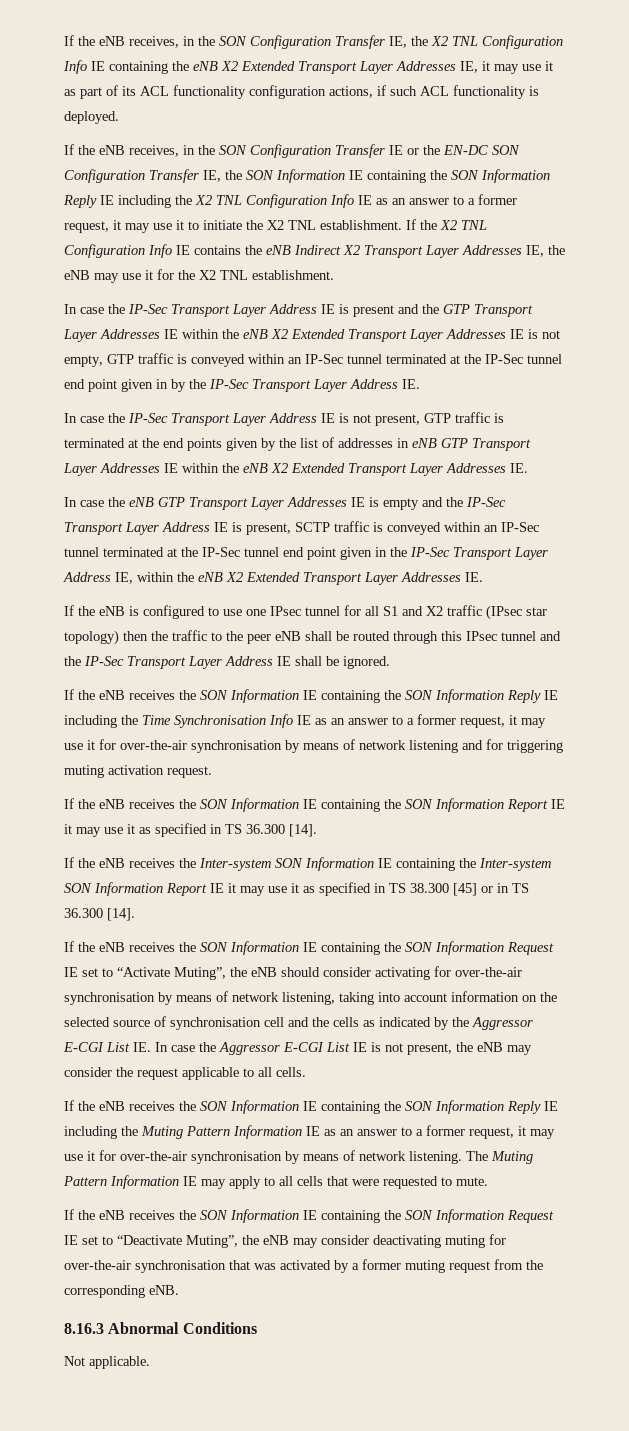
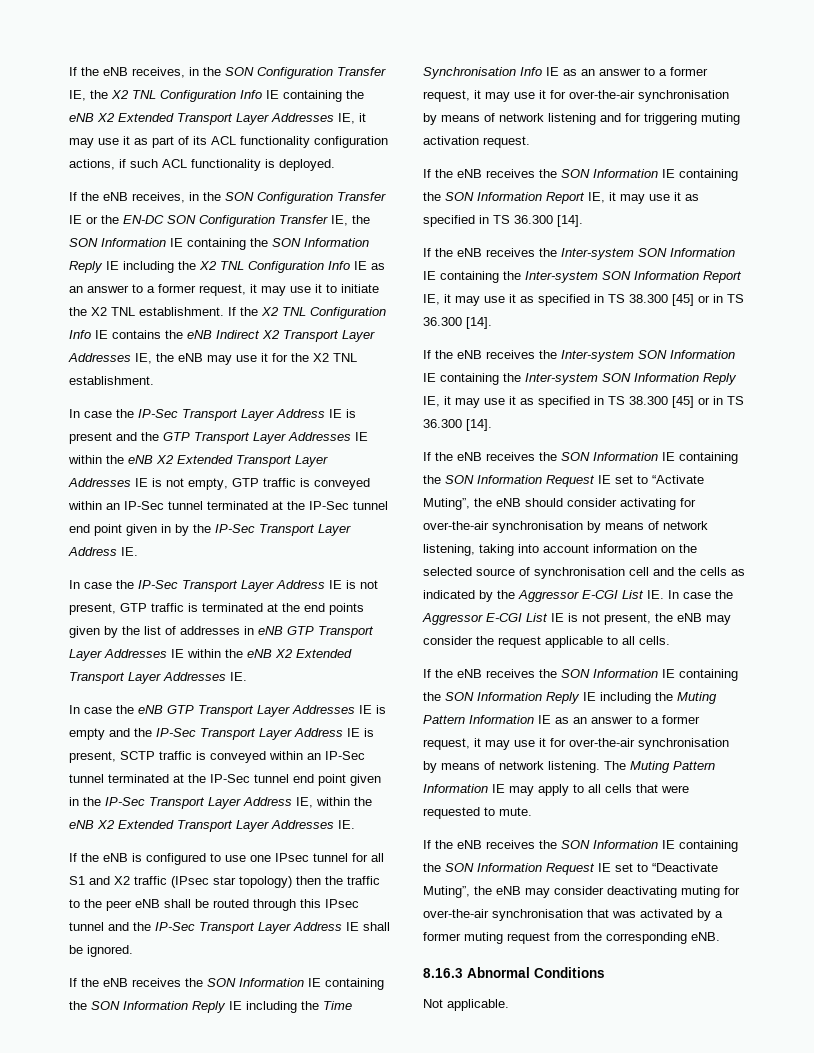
[551,799,565,809] IE -> [588,192,605,203] IE,
[210,883,224,893] IE -> [423,294,744,306] [423,317,492,329] [423,350,735,362] [423,373,737,385] [423,396,440,407] IE, it may use it as specified in TS 38.300 [45] or in TS 36.300 [14]. // If the eNB receives the Inter-system SON Information IE containing the Inter-system SON Information Reply IE,

